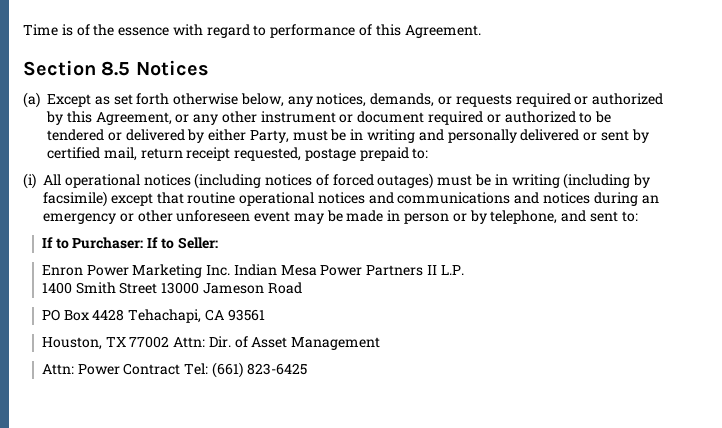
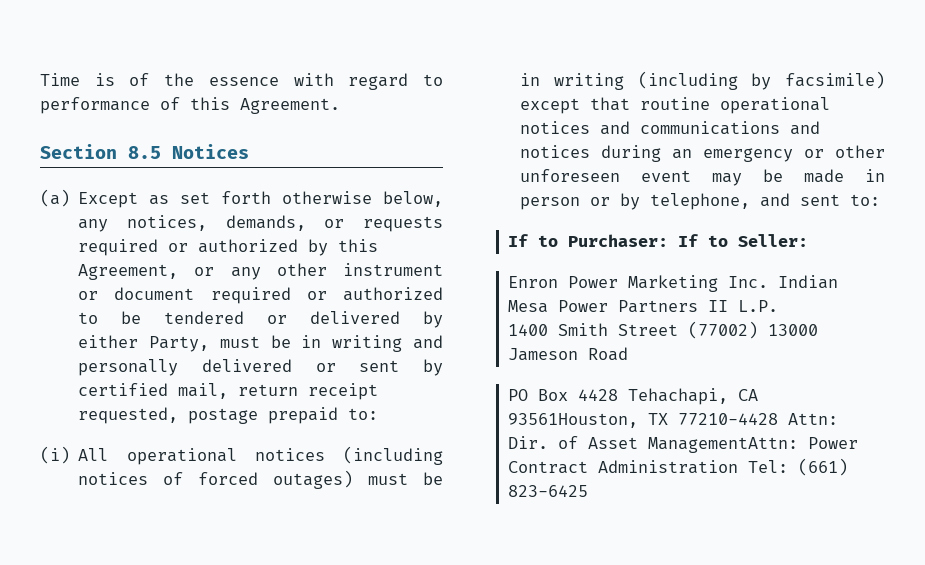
(158, 288) none -> [687,321,758,339] (77002)
[227,309,265,321] [41,336,170,350] 93561 // Houston, TX 77002 -> [507,413,778,428] 93561Houston, TX 77210-4428
[291,337,381,350] [41,364,74,375] Management // Attn: -> [647,437,798,453] ManagementAttn:
(181, 369) none -> [597,460,738,474] Administration

